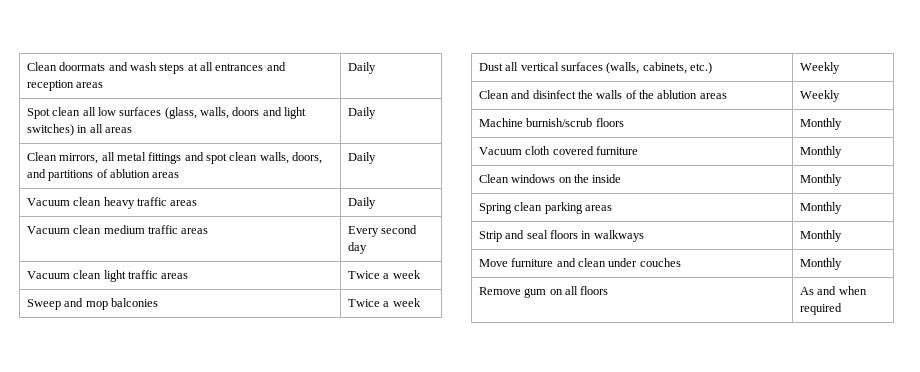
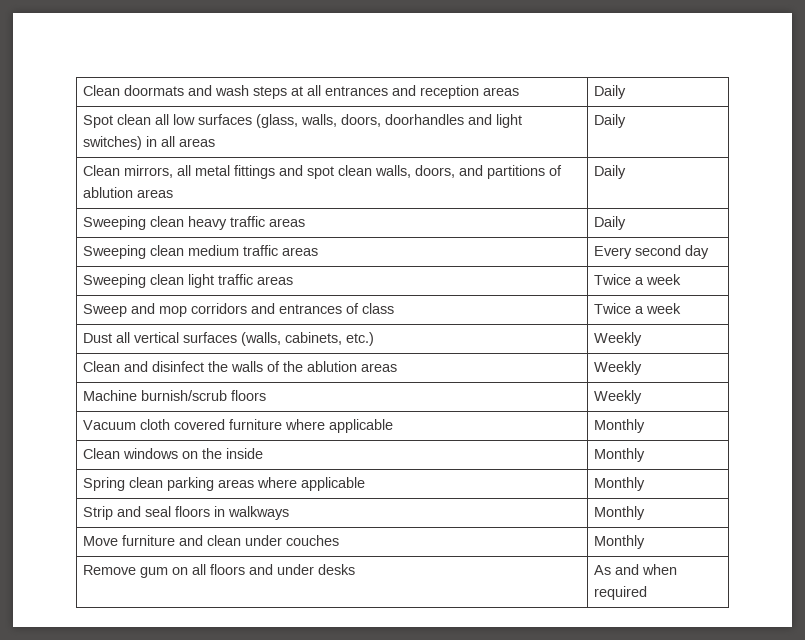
[232,107,260,116] doors -> [340,114,464,127] doors, doorhandles
[26,198,70,206] Vacuum -> [82,216,146,230] Sweeping
[26,226,70,234] Vacuum -> [82,245,146,259] Sweeping
[26,271,70,279] Vacuum -> [82,274,146,288] Sweeping
[110,298,158,307] balconies -> [190,303,394,314] corridors and entrances of class
[799,118,842,130] Monthly -> [593,390,642,404] Weekly
(638, 150) none -> [284,419,393,433] where applicable
(612, 208) none -> [256,477,365,491] where applicable
(609, 290) none -> [248,564,355,575] and under desks

